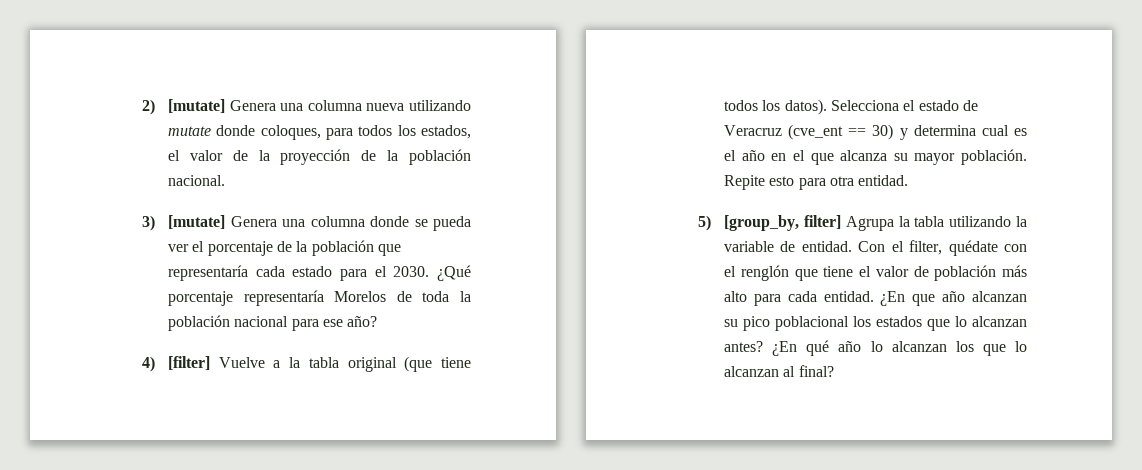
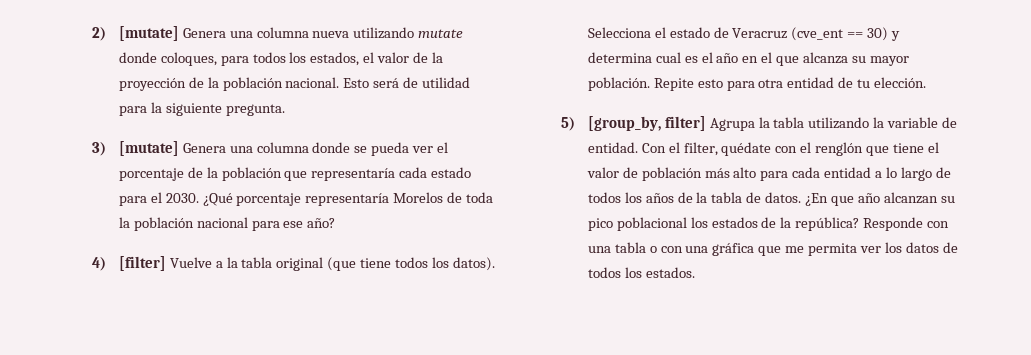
(226, 180) none -> [343,77,471,88] [118,102,285,116] Esto será de utilidad para la siguiente pregunta.
[858,175,909,186] entidad. -> [787,77,927,88] entidad de tu elección.
[823,291,874,302] entidad. -> [824,167,951,181] [587,192,802,203] entidad a lo largo de todos los años de la tabla de datos.
[927,316,1027,331] [724,340,1027,356] [724,365,834,377] que lo alcanzan antes? ¿En qué año lo alcanzan los que lo alcanzan al final? -> [761,217,950,231] [587,242,958,256] [587,267,695,278] de la república? Responde con una tabla o con una gráfica que me permita ver los datos de todos los estados.

